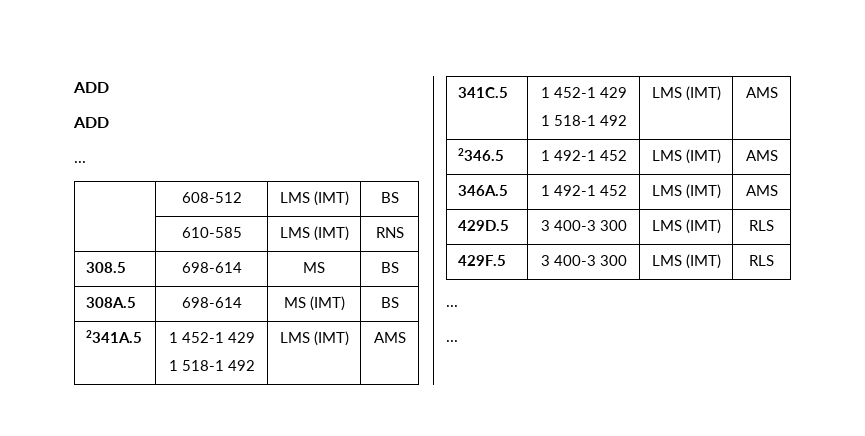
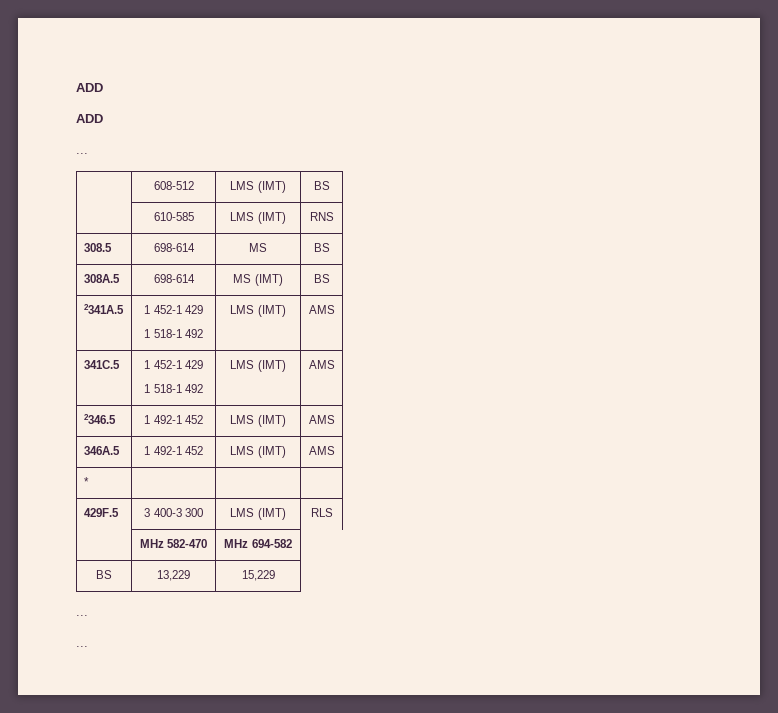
[458,220,510,231] [540,220,627,231] [651,219,721,234] [749,220,774,231] 429D.5 | 3 400-3 300 | LMS (IMT) | RLS -> [83,477,89,486] * | | |
(774, 260) none -> [139,539,208,548] [224,539,292,548] [96,570,112,579] [157,570,190,581] [241,570,275,581] // | MHz 582-470 | MHz 694-582 // BS | 13,229 | 15,229

